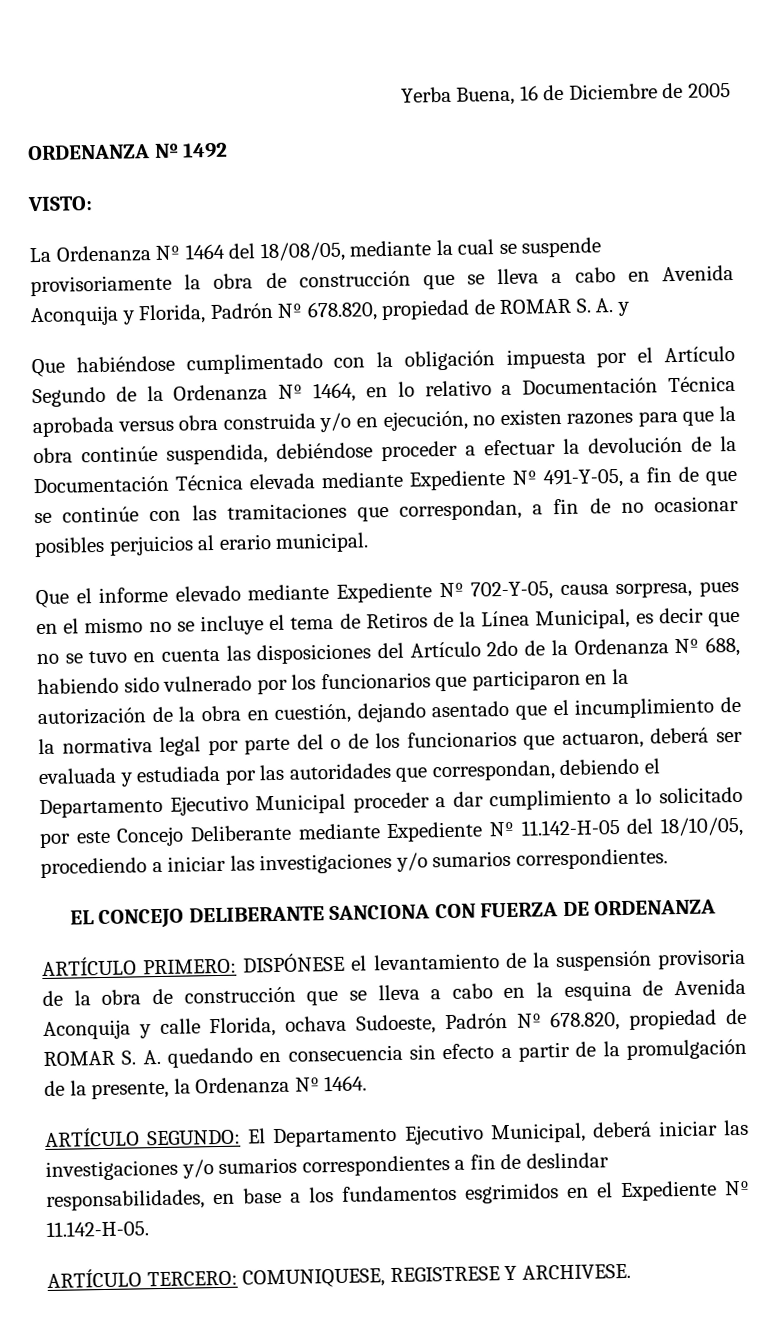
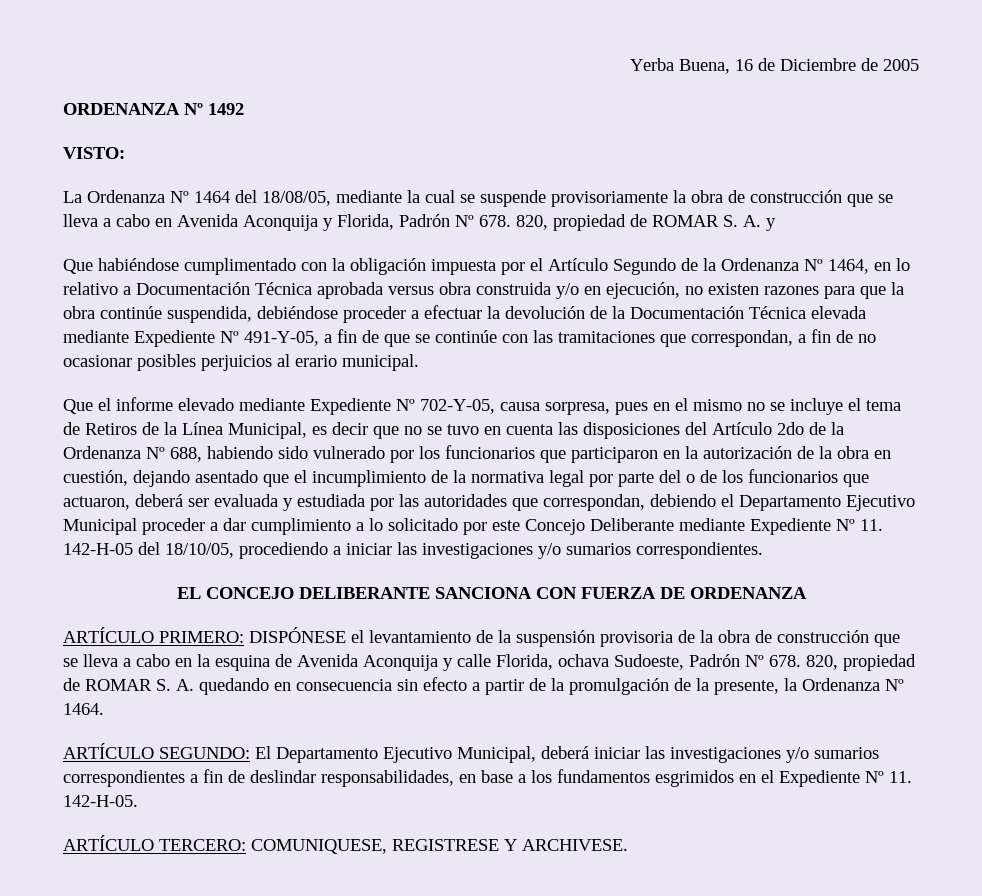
[306,301,378,322] 678.820, -> [479,215,548,230] 678. 820,
[520,819,620,836] 11.142-H-05 -> [860,519,883,531] [63,543,133,555] 11. 142-H-05
[550,1011,621,1032] 678.820, -> [769,655,838,670] 678. 820,
[46,1220,149,1237] 11.142-H-05. -> [889,771,912,783] [63,795,138,807] 11. 142-H-05.

